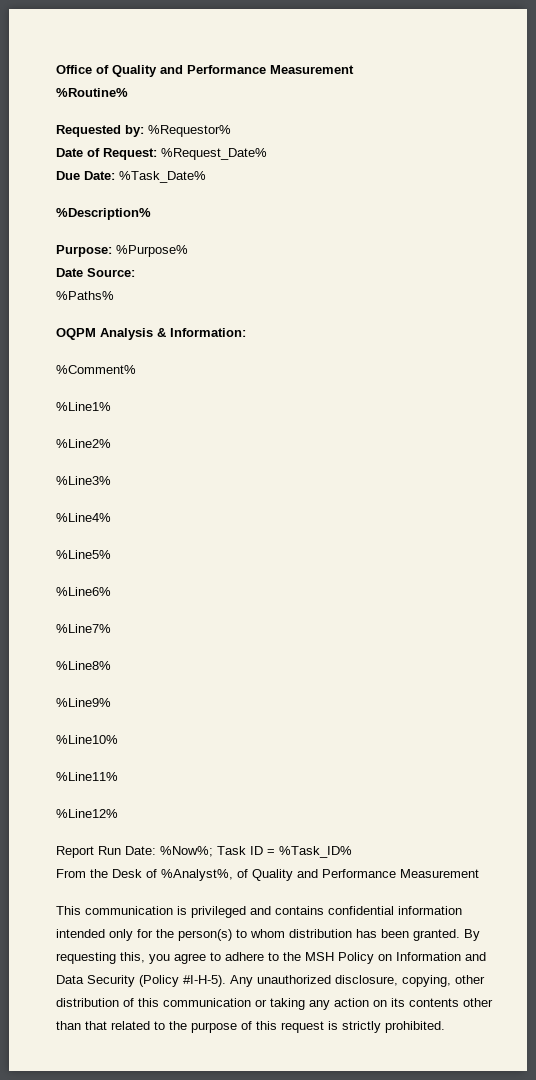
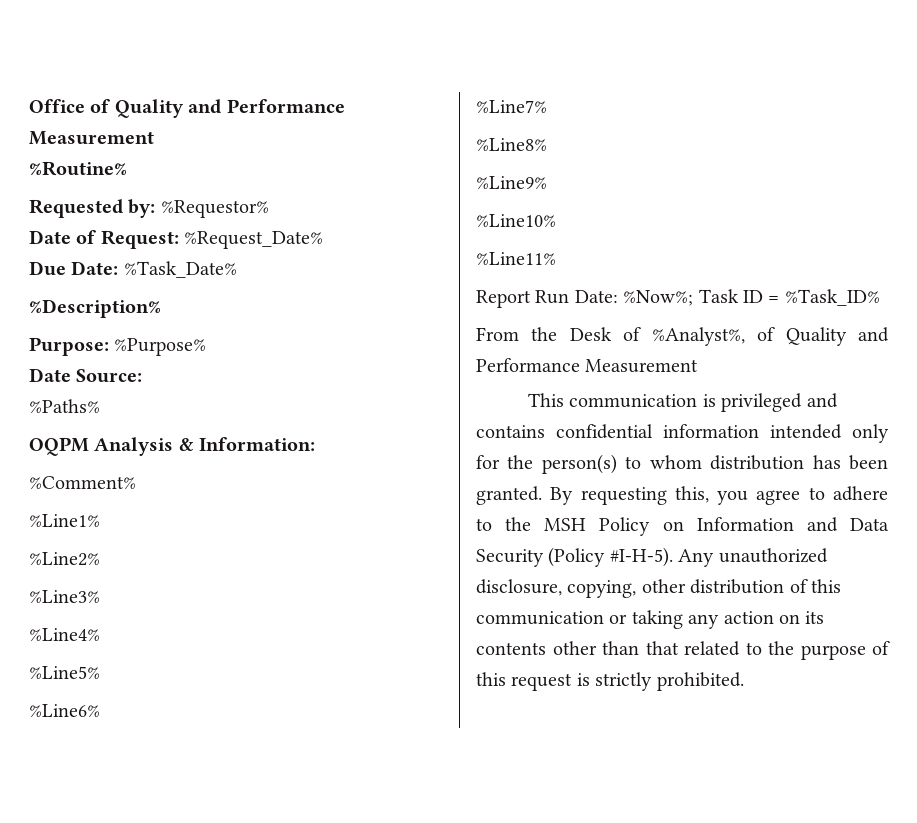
[56,809,118,818] // %Line12% -> (556, 258) none

